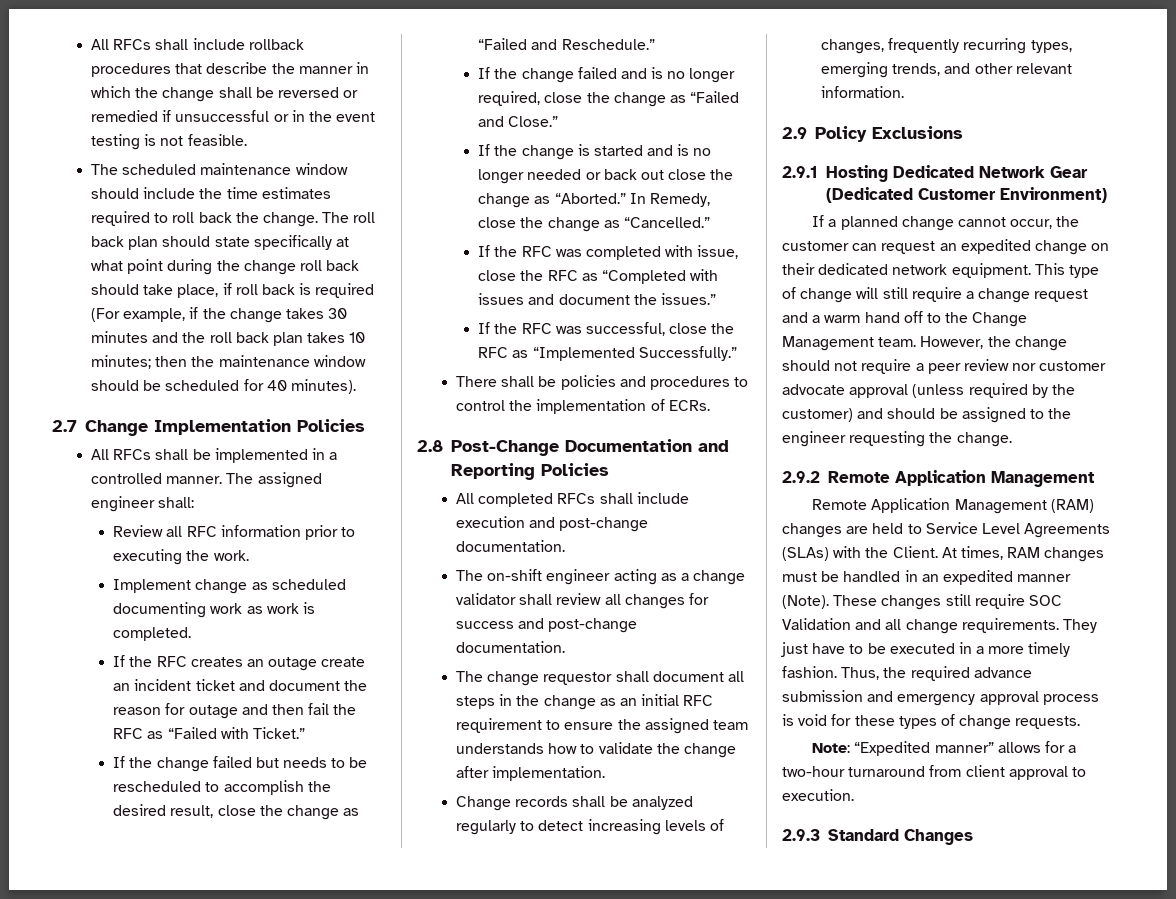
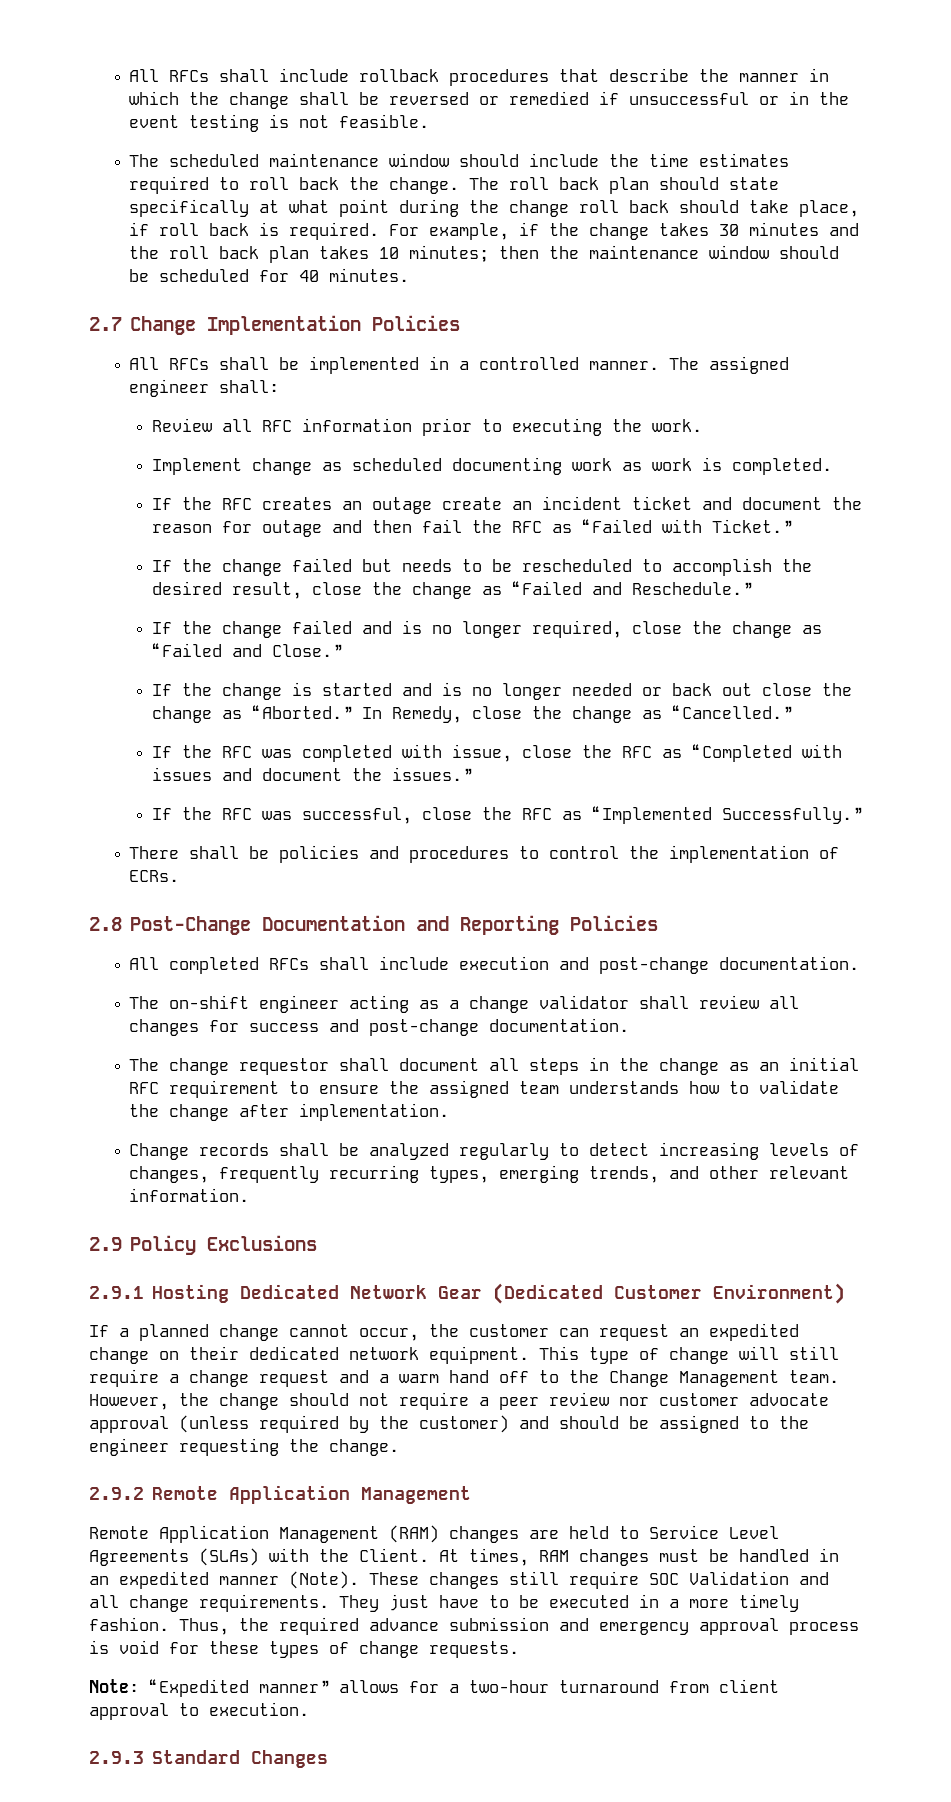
[315,283,375,298] [91,308,121,322] required (For -> [289,222,420,240] required. For
[291,379,357,394] minutes). -> [329,268,410,282] minutes.

